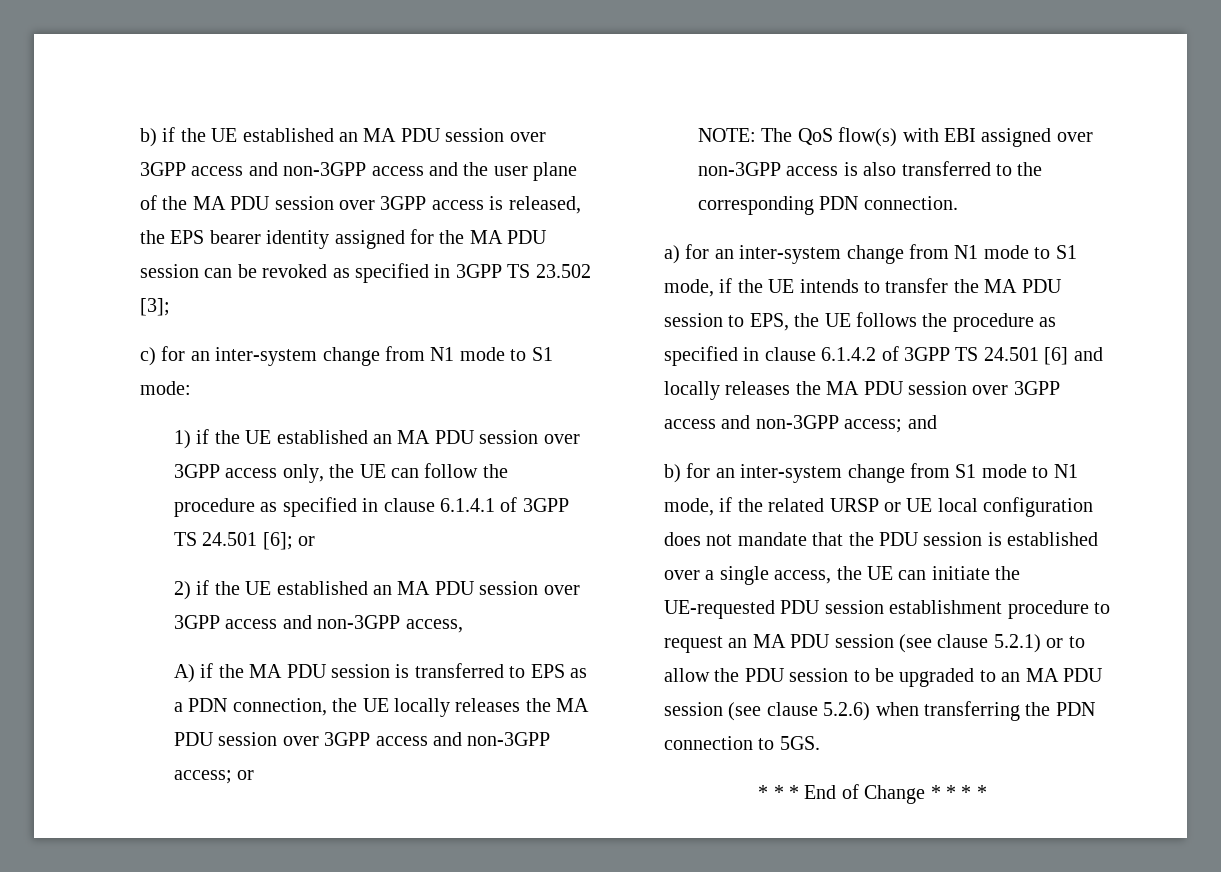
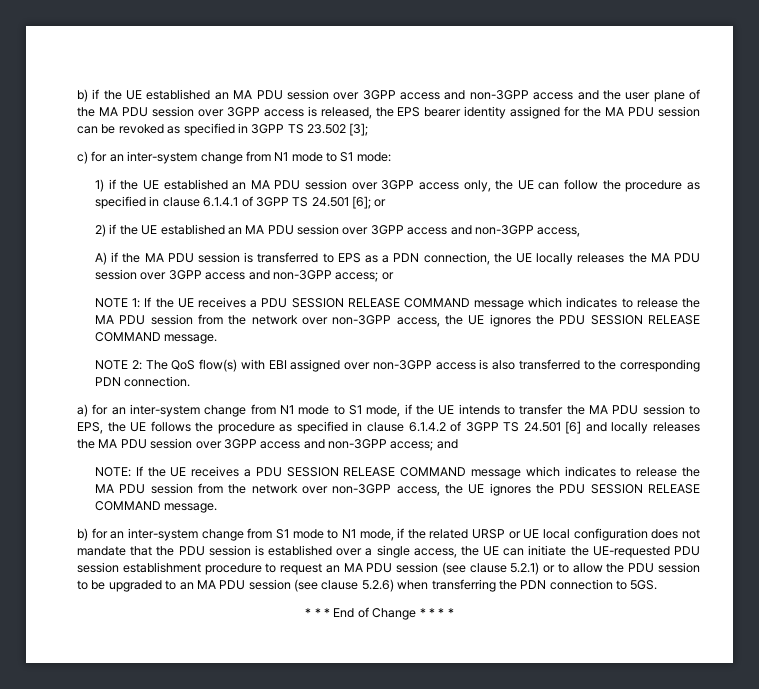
[697,128,756,142] NOTE: -> [94,297,701,310] [94,314,701,327] [94,332,218,344] [94,360,142,370] NOTE 1: If the UE receives a PDU SESSION RELEASE COMMAND message which indicates to release the MA PDU session from the network over non-3GPP access, the UE ignores the PDU SESSION RELEASE COMMAND message. // NOTE 2:
(937, 422) none -> [94,466,701,479] [94,483,701,496] [94,501,218,513] // NOTE: If the UE receives a PDU SESSION RELEASE COMMAND message which indicates to release the MA PDU session from the network over non-3GPP access, the UE ignores the PDU SESSION RELEASE COMMAND message.

